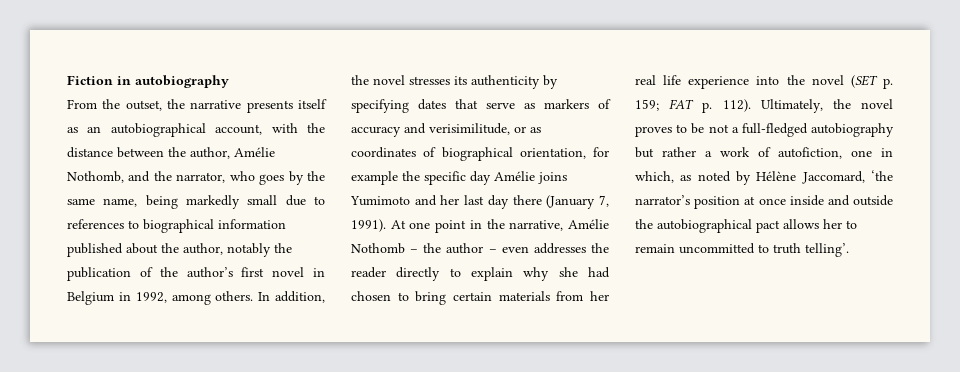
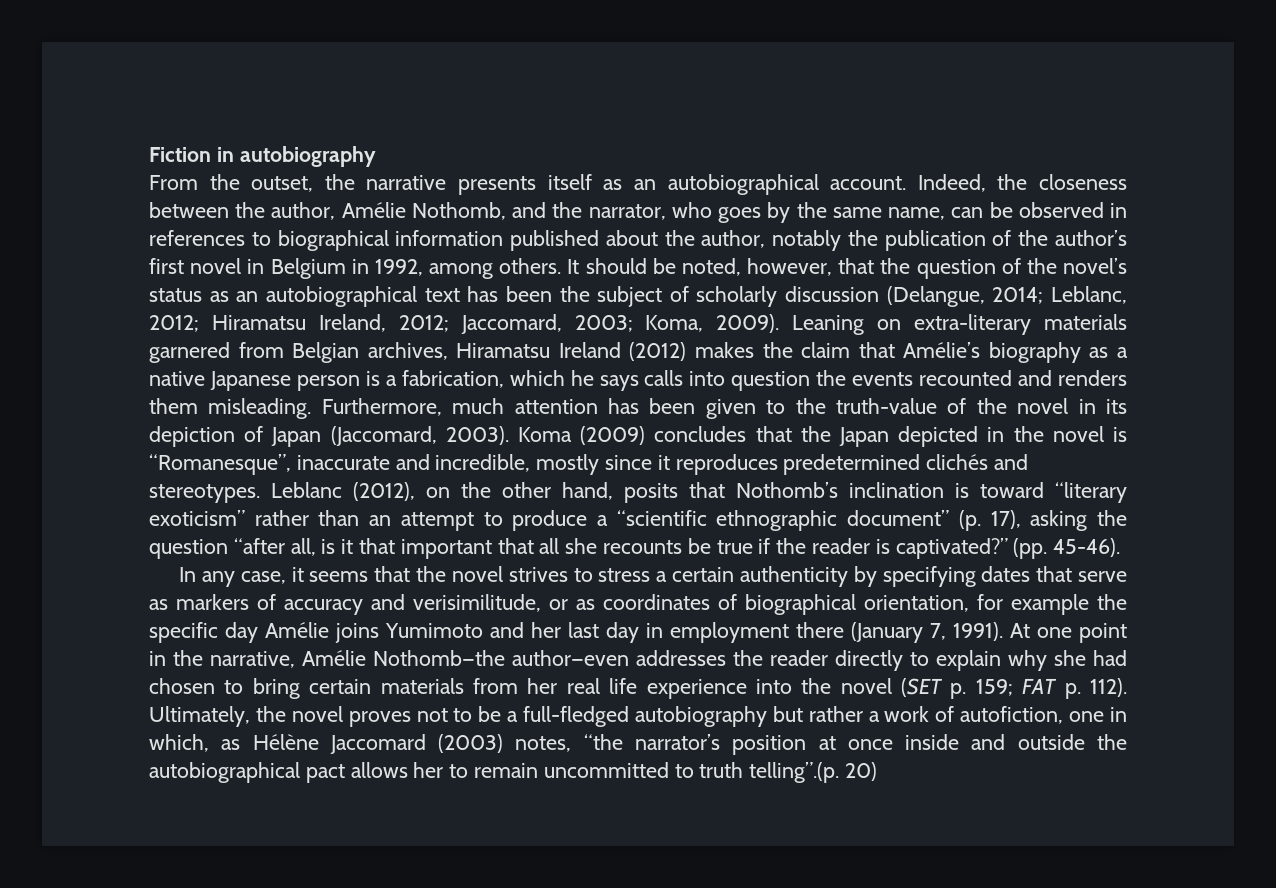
[215,123,325,135] [67,147,113,158] account, with the distance -> [830,174,1128,192] account. Indeed, the closeness
[145,195,325,209] being markedly small due to -> [951,202,1128,218] can be observed in
[258,291,325,303] [351,75,467,85] In addition, the novel stresses its -> [567,258,1128,279] [149,286,1127,307] [149,314,1127,335] [149,342,1128,363] [149,370,1127,391] [149,398,1127,419] [149,426,1127,447] [149,454,1029,475] [149,482,1127,503] [149,510,1127,531] [149,538,1121,559] [179,566,735,587] It should be noted, however, that the question of the novel’s status as an autobiographical text has been the subject of scholarly discussion (Delangue, 2014; Leblanc, 2012; Hiramatsu Ireland, 2012; Jaccomard, 2003; Koma, 2009). Leaning on extra-literary materials garnered from Belgian archives, Hiramatsu Ireland (2012) makes the claim that Amélie’s biography as a native Japanese person is a fabrication, which he says calls into question the events recounted and renders them misleading. Furthermore, much attention has been given to the truth-value of the novel in its depiction of Japan (Jaccomard, 2003). Koma (2009) concludes that the Japan depicted in the novel is “Romanesque”, inaccurate and incredible, mostly since it reproduces predetermined clichés and stereotypes. Leblanc (2012), on the other hand, posits that Nothomb’s inclination is toward “literary exoticism” rather than an attempt to produce a “scientific ethnographic document” (p. 17), asking the question “after all, is it that important that all she recounts be true if the reader is captivated?” (pp. 45-46). // In any case, it seems that the novel strives to stress a certain
(509, 202) none -> [646,622,790,643] in employment
[351,243,529,254] Nothomb – the author – even -> [373,650,629,666] Nothomb—the author—even
(672, 131) none -> [416,708,448,722] not
[708,124,729,133] not -> (502, 714) none
[697,170,893,185] noted by Hélène Jaccomard, ‘the -> [252,734,623,754] Hélène Jaccomard (2003) notes, “the
[805,243,849,257] telling’. -> [749,762,878,783] telling”.(p. 20)

